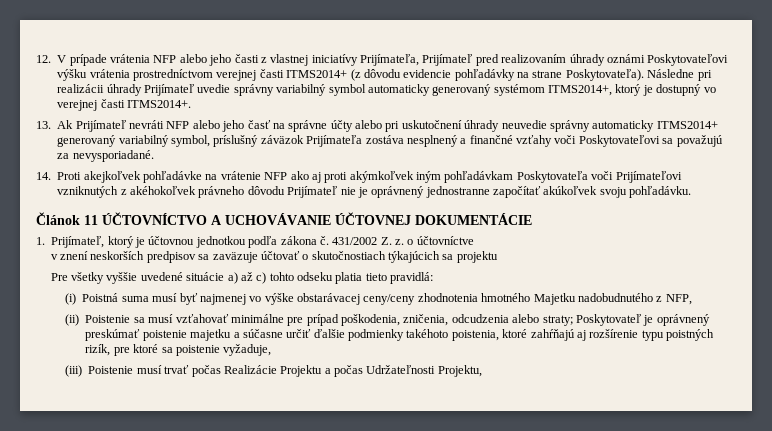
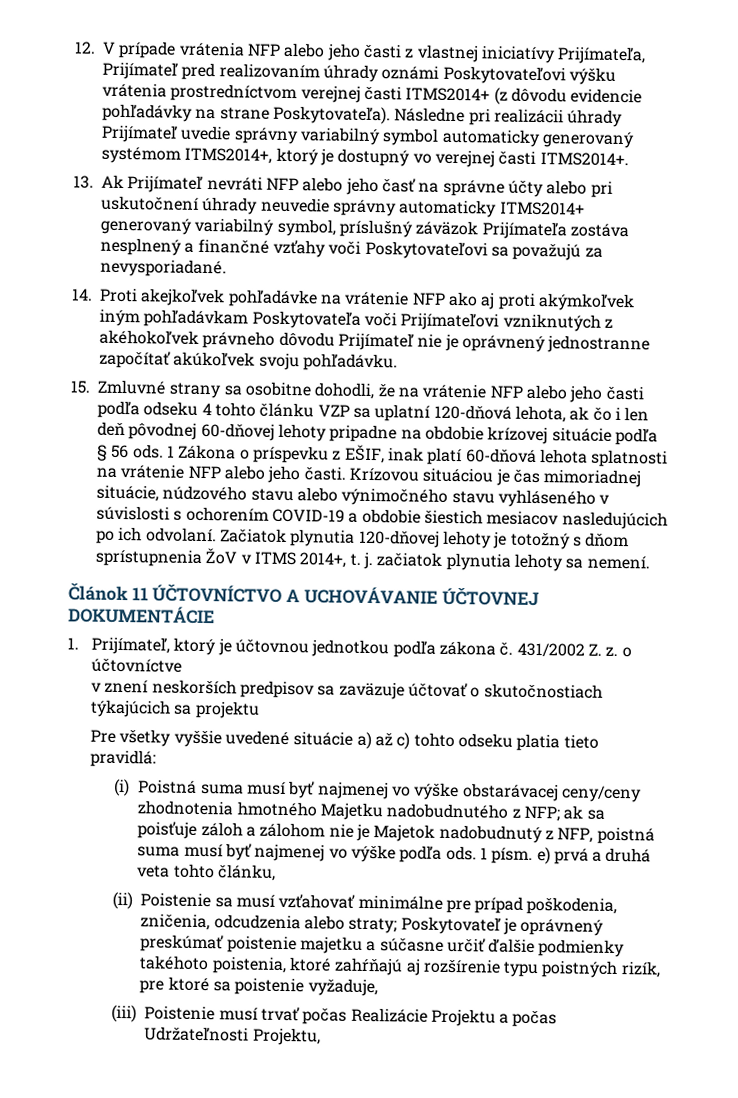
(692, 192) none -> [70,379,644,403] [97,400,650,423] [97,421,658,446] [97,444,669,468] [96,464,642,488] [96,484,611,508] [96,505,668,530] [96,526,630,550] [95,548,650,572] // 15. Zmluvné strany sa osobitne dohodli, že na vrátenie NFP alebo jeho časti podľa odseku 4 tohto článku VZP sa uplatní 120-dňová lehota, ak čo i len deň pôvodnej 60-dňovej lehoty pripadne na obdobie krízovej situácie podľa § 56 ods. 1 Zákona o príspevku z EŠIF, inak platí 60-dňová lehota splatnosti na vrátenie NFP alebo jeho časti. Krízovou situáciou je čas mimoriadnej situácie, núdzového stavu alebo výnimočného stavu vyhláseného v súvislosti s ochorením COVID-19 a obdobie šiestich mesiacov nasledujúcich po ich odvolaní. Začiatok plynutia 120-dňovej lehoty je totožný s dňom sprístupnenia ŽoV v ITMS 2014+, t. j. začiatok plynutia lehoty sa nemení.
[665,294,692,305] NFP, -> [523,805,605,822] [137,821,655,845] [137,843,652,865] [137,863,276,881] NFP; ak sa poisťuje záloh a zálohom nie je Majetok nadobudnutý z NFP, poistná suma musí byť najmenej vo výške podľa ods. 1 písm. e) prvá a druhá veta tohto článku,

